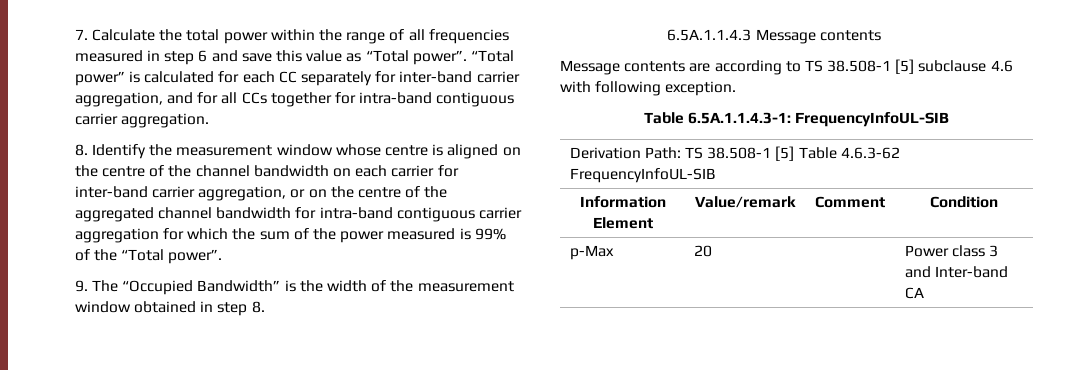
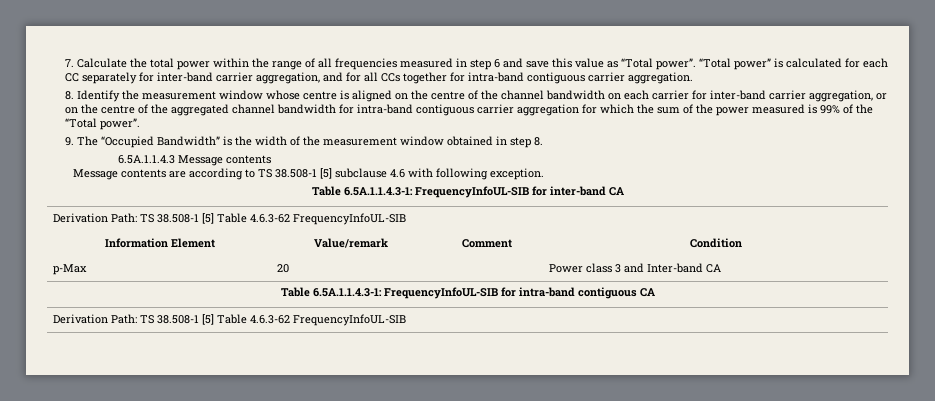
(950, 119) none -> [531,186,624,196] for inter-band CA
(924, 293) none -> [280,287,655,299] [52,314,406,326] // Table 6.5A.1.1.4.3-1: FrequencyInfoUL-SIB for intra-band contiguous CA // Derivation Path: TS 38.508-1 [5] Table 4.6.3-62 FrequencyInfoUL-SIB

